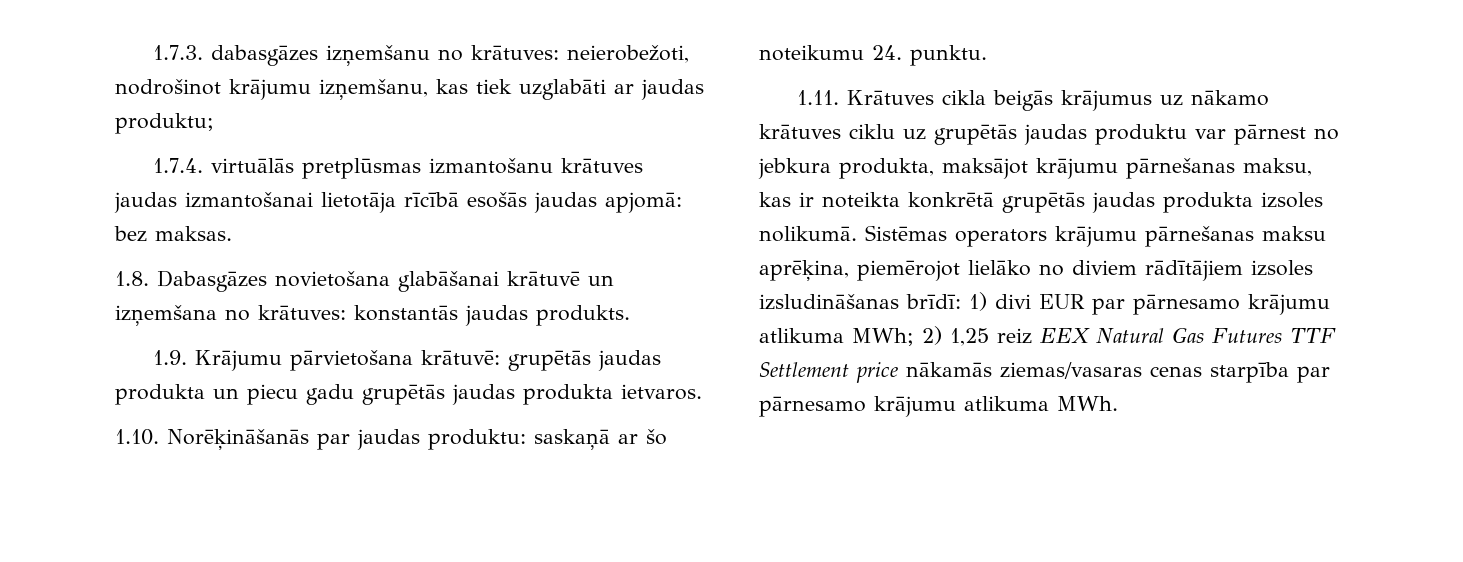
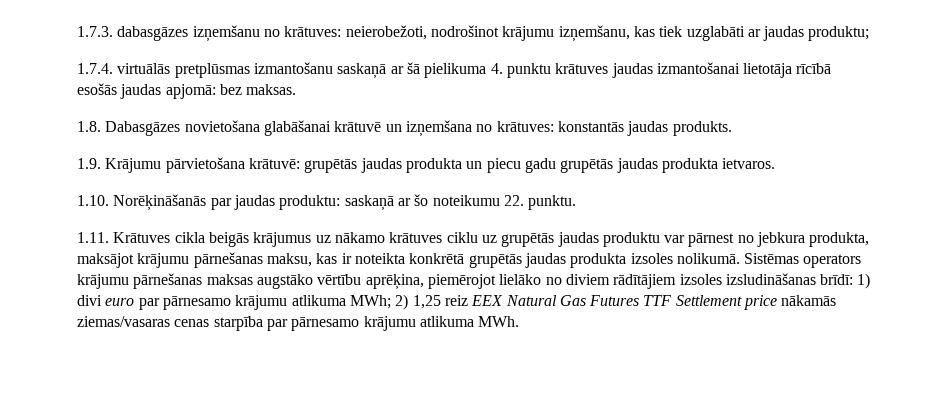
(553, 166) none -> [337,62,551,79] saskaņā ar šā pielikuma 4. punktu
[872,45,902,60] 24. -> [503,195,524,206] 22.
[1262,226,1326,241] maksu -> [206,274,362,289] maksas augstāko vērtību
[1039,294,1085,309] EUR -> [105,298,135,306] euro

